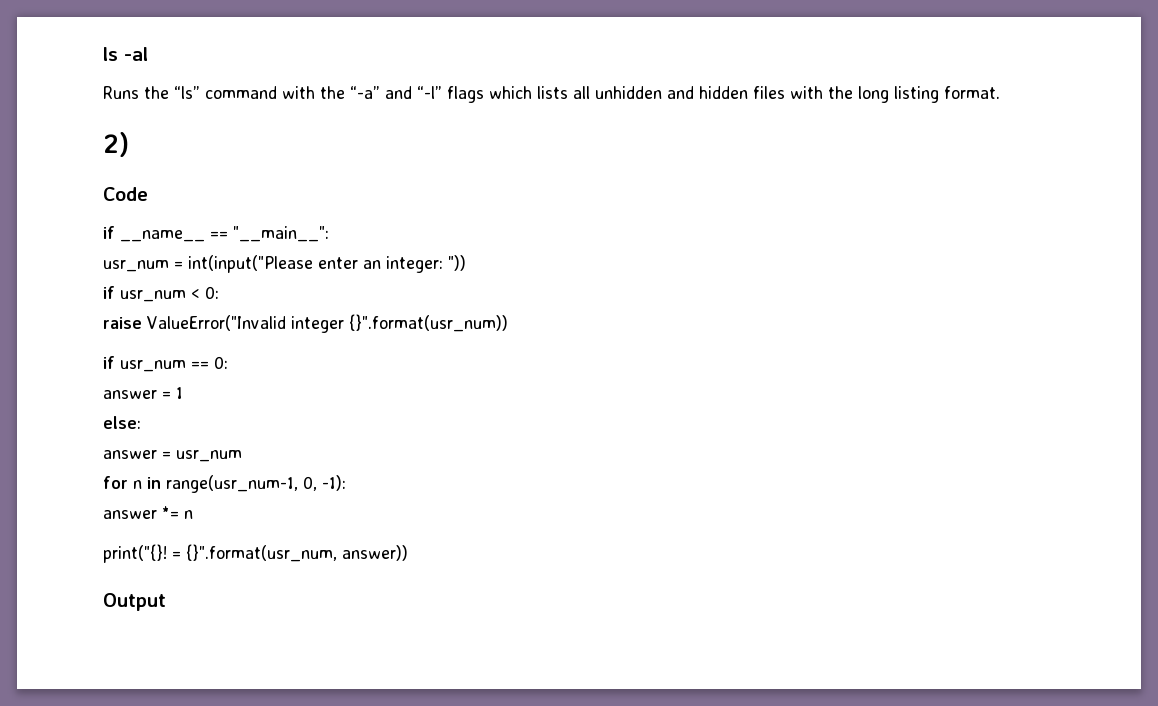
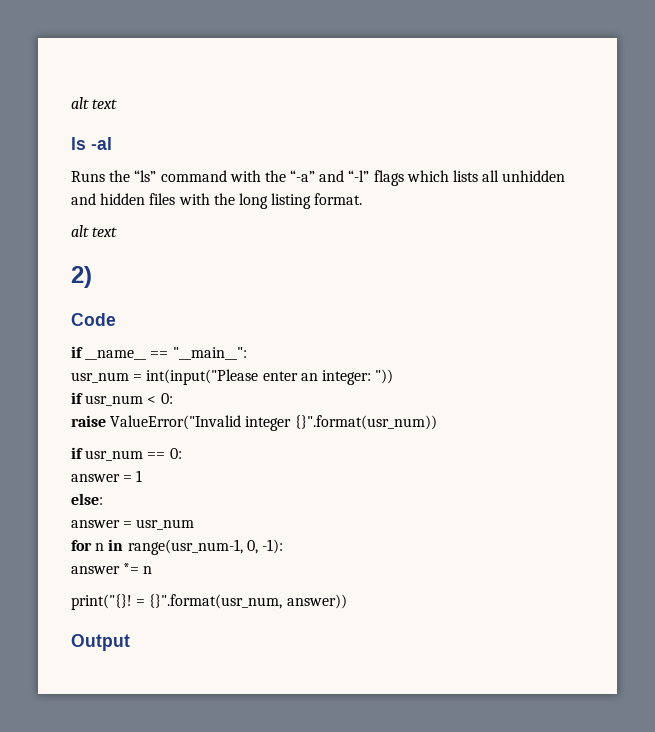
(103, 54) none -> [71,97,118,109] alt text //
(1000, 92) none -> [71,225,118,237] // alt text

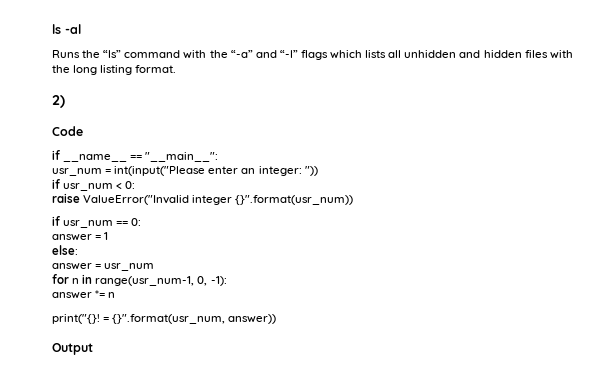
[71,97,118,109] alt text // -> (52, 29) none
[71,225,118,237] // alt text -> (177, 69) none

